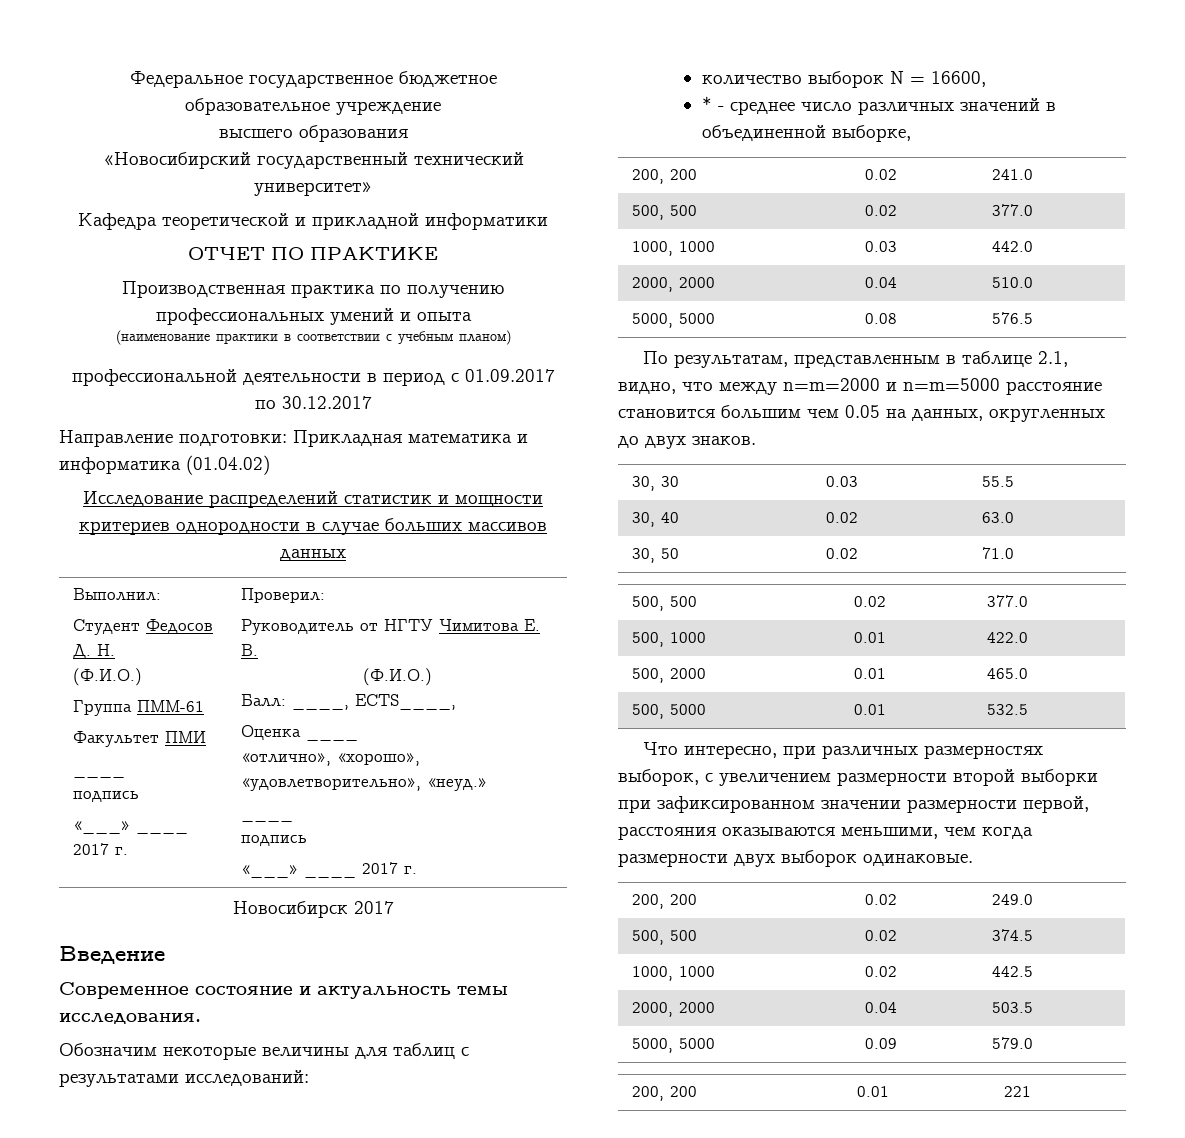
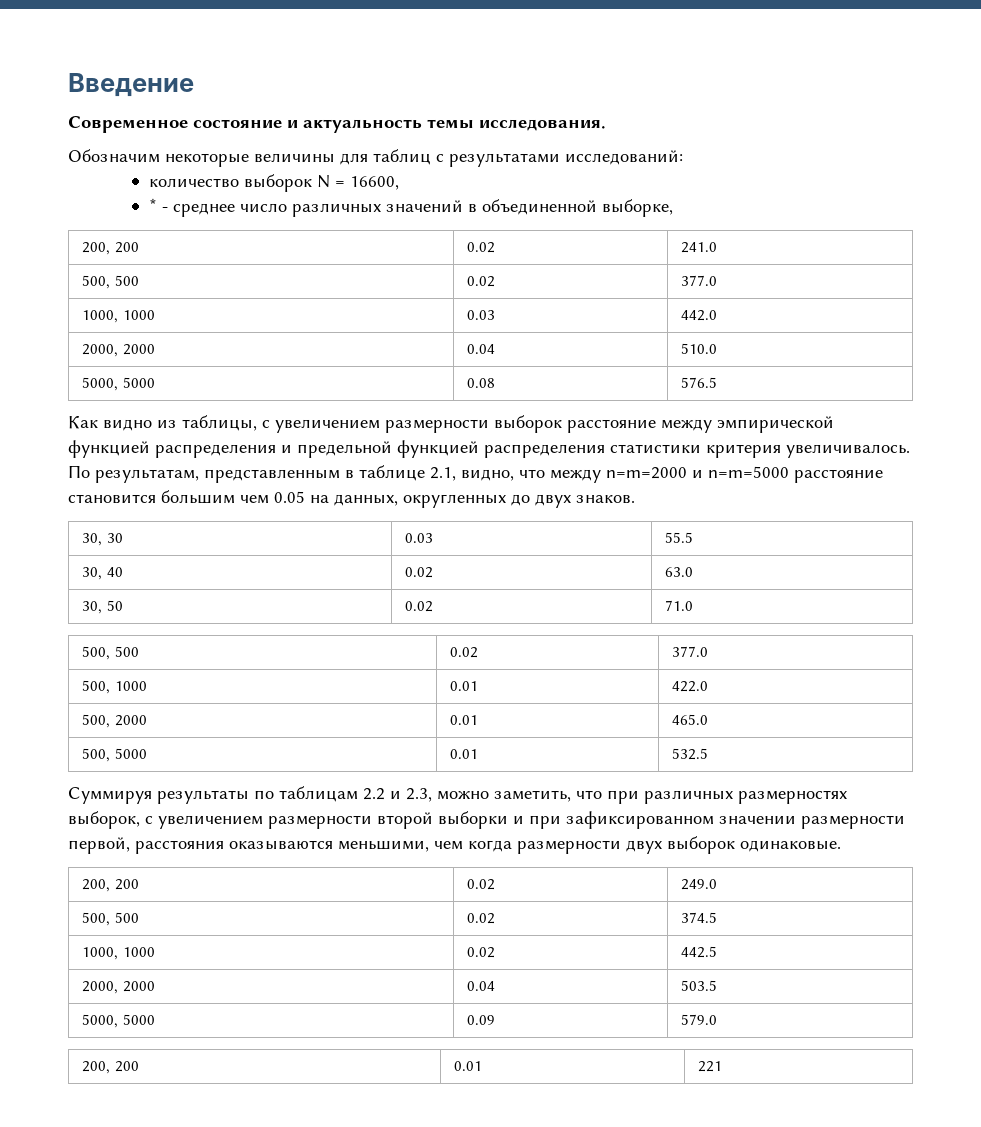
[129,71,497,88] [185,98,441,115] [218,125,408,142] [102,152,524,169] [253,182,373,196] [78,213,548,230] [188,247,438,260] [122,281,504,298] [155,308,472,325] [115,330,511,345] [71,369,555,386] [254,396,372,409] [59,430,528,447] [59,455,270,475] [83,491,543,508] [79,518,547,535] [280,549,346,561] [73,588,162,601] [73,619,214,635] [73,644,116,659] [73,668,143,686] [73,700,205,716] [73,731,207,747] [73,774,126,778] [73,791,140,802] [73,821,189,834] [73,843,129,855] [241,588,326,603] [241,619,541,635] [241,644,259,656] [362,668,432,686] [241,694,457,710] [241,725,359,741] [241,753,421,766] [241,778,488,791] [241,818,294,822] [241,835,308,846] [241,865,357,878] [362,862,418,874] [232,901,394,918] Федеральное государственное бюджетное образовательное учреждение // высшего образования // «Новосибирский государственный технический университет» // Кафедра теоретической и прикладной информатики // ОТЧЕТ ПО ПРАКТИКЕ // Производственная практика по получению профессиональных умений и опыта // (наименование практики в соответствии с учебным планом) // профессиональной деятельности в период с 01.09.2017 по 30.12.2017 // Направление подготовки: Прикладная математика и информатика (01.04.02) // Исследование распределений статистик и мощности критериев однородности в случае больших массивов данных // Выполнил: // Студент Федосов Д. Н. // (Ф.И.О.) // Группа ПММ-61 // Факультет ПМИ // ____ // подпись // «___» ____ 2017 г. | Проверил: // Руководитель от НГТУ Чимитова Е. В. // (Ф.И.О.) // Балл: ____, ECTS____, // Оценка ____ // «отлично», «хорошо», «удовлетворительно», «неуд.» // ____ // подпись // «___» ____ 2017 г. // Новосибирск 2017 // -> (68, 85) none
(1034, 318) none -> [68,415,834,433] [68,440,910,458] Как видно из таблицы, с увеличением размерности выборок расстояние между эмпирической функцией распределения и предельной функцией распределения статистики критерия увеличивалось.
[642,742,777,759] Что интересно, -> [68,786,602,804] Суммируя результаты по таблицам 2.2 и 2.3, можно заметить, что
(1098, 777) none -> [513,816,524,824] и

